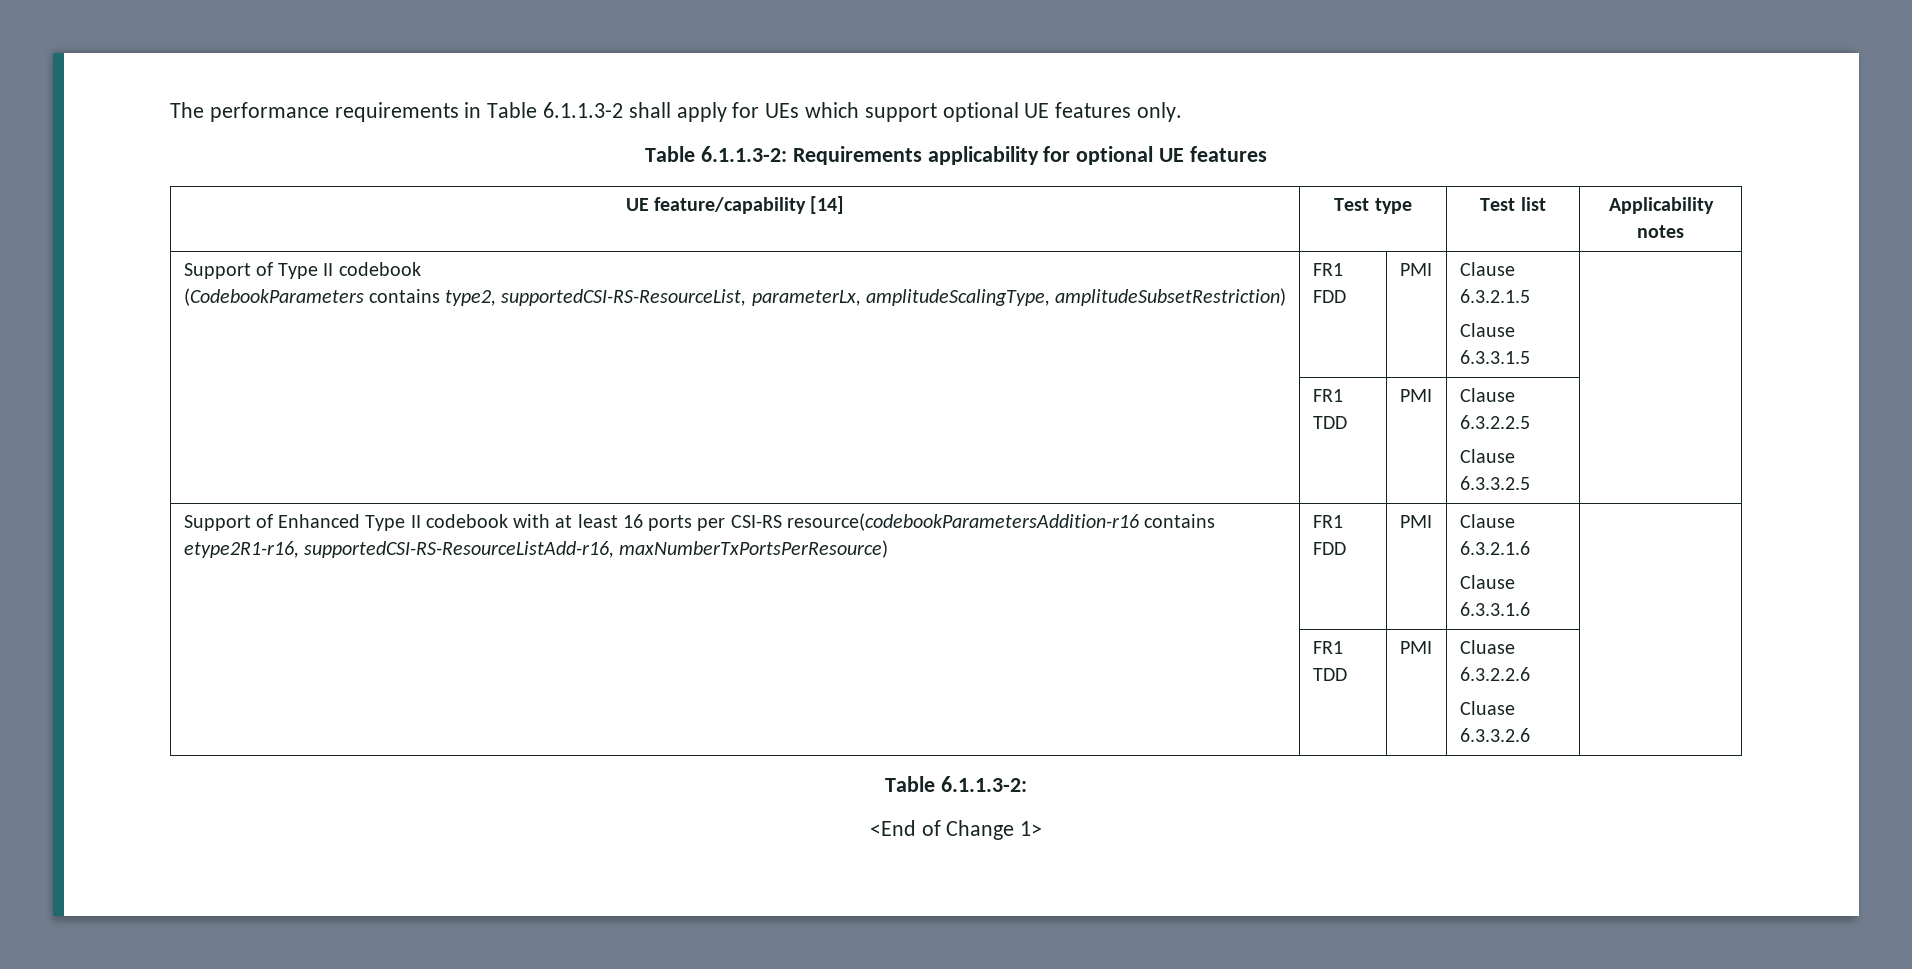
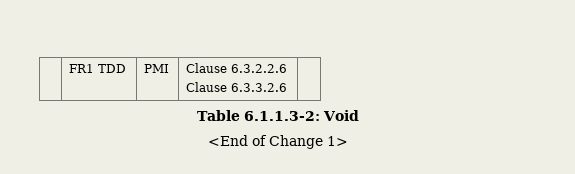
[170,102,1183,122] [645,146,1267,165] [625,196,845,214] [1334,198,1412,214] [1480,197,1546,211] [1608,197,1714,214] [1637,225,1684,238] [183,262,421,279] [183,288,1287,306] [1312,263,1343,276] [1312,290,1346,303] [1399,263,1432,276] [1459,262,1515,276] [1459,289,1530,303] [1459,323,1515,337] [1459,350,1530,364] The performance requirements in Table 6.1.1.3-2 shall apply for UEs which support optional UE features only. // Table 6.1.1.3-2: Requirements applicability for optional UE features // UE feature/capability [14] | Test type | Test list | Applicability notes // Support of Type II codebook // (CodebookParameters contains type2, supportedCSI-RS-ResourceList, parameterLx, amplitudeScalingType, amplitudeSubsetRestriction) | FR1 FDD | PMI | Clause 6.3.2.1.5 // Clause 6.3.3.1.5 | // -> (69, 68) none
[1459,415,1530,429] [1459,449,1515,463] [1459,476,1530,490] [183,513,1216,531] [183,540,889,558] [1312,515,1343,528] [1312,542,1346,555] [1399,515,1432,528] [1459,514,1515,528] [1459,541,1530,555] [1459,575,1515,589] [1459,602,1530,616] [1312,641,1343,654] [1312,668,1347,681] [1399,641,1432,654] [1459,640,1515,654] [1459,667,1530,681] [1459,701,1515,715] 6.3.2.2.5 // Clause 6.3.3.2.5 | // Support of Enhanced Type II codebook with at least 16 ports per CSI-RS resource(codebookParametersAddition-r16 contains etype2R1-r16, supportedCSI-RS-ResourceListAdd-r16, maxNumberTxPortsPerResource) | FR1 FDD | PMI | Clause 6.3.2.1.6 // Clause 6.3.3.1.6 | // | FR1 TDD | PMI | Cluase 6.3.2.2.6 // Cluase -> [231,64,288,73] [186,82,228,92] 6.3.2.2.6 // Clause
(1027, 784) none -> [323,110,359,121] Void

